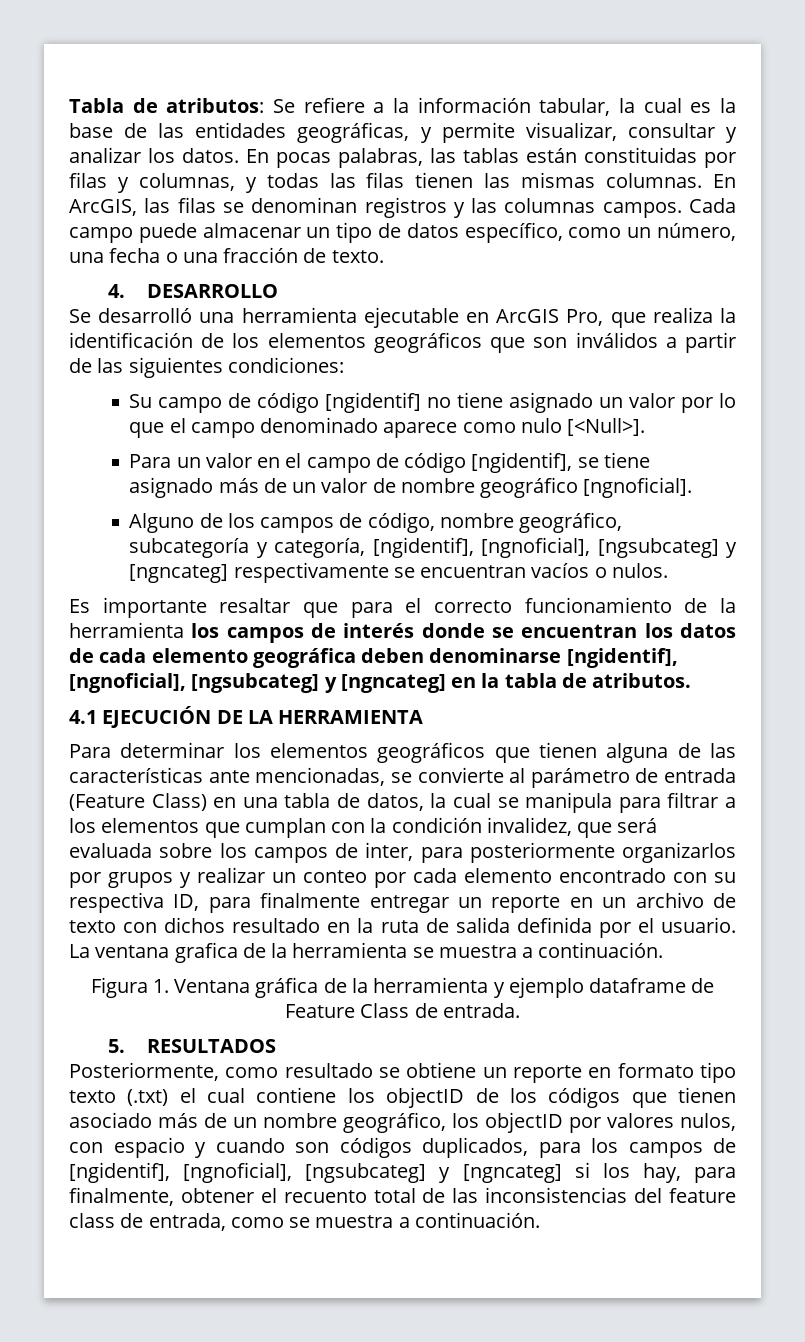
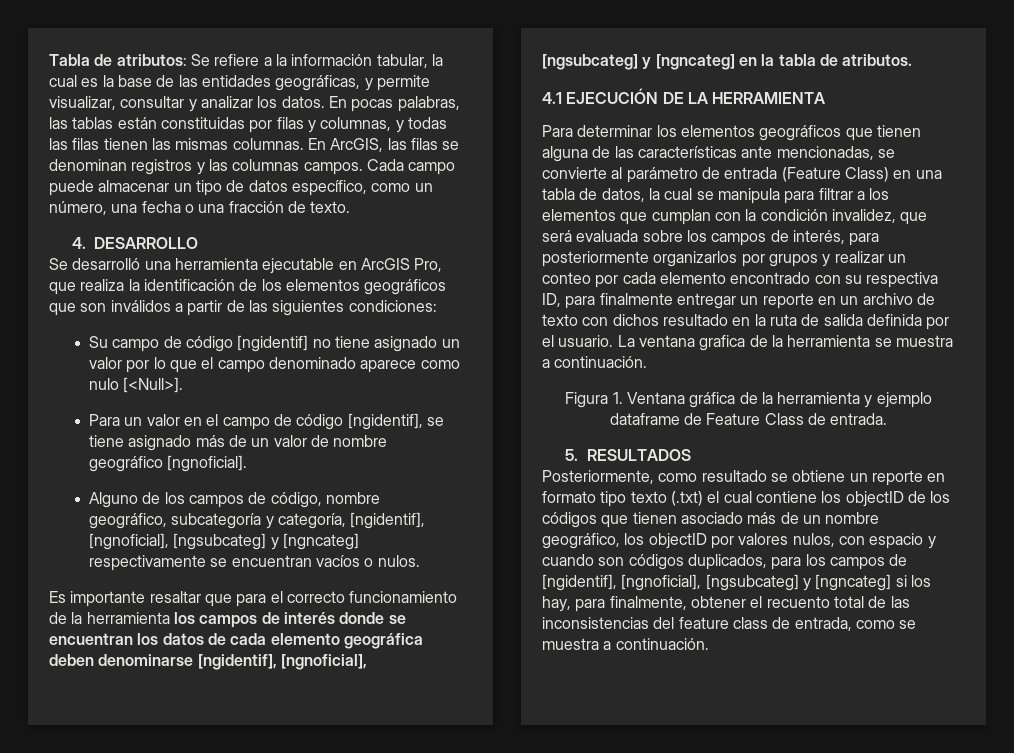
[365,842,414,861] inter, -> [792,230,845,244] interés,

